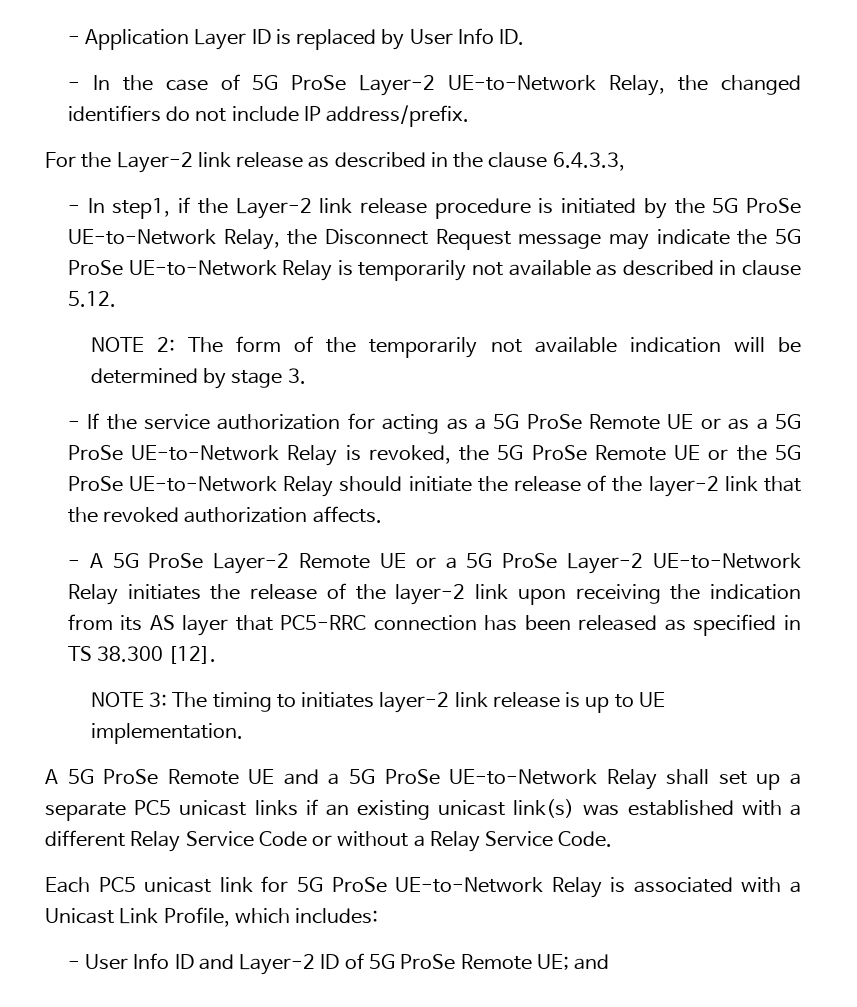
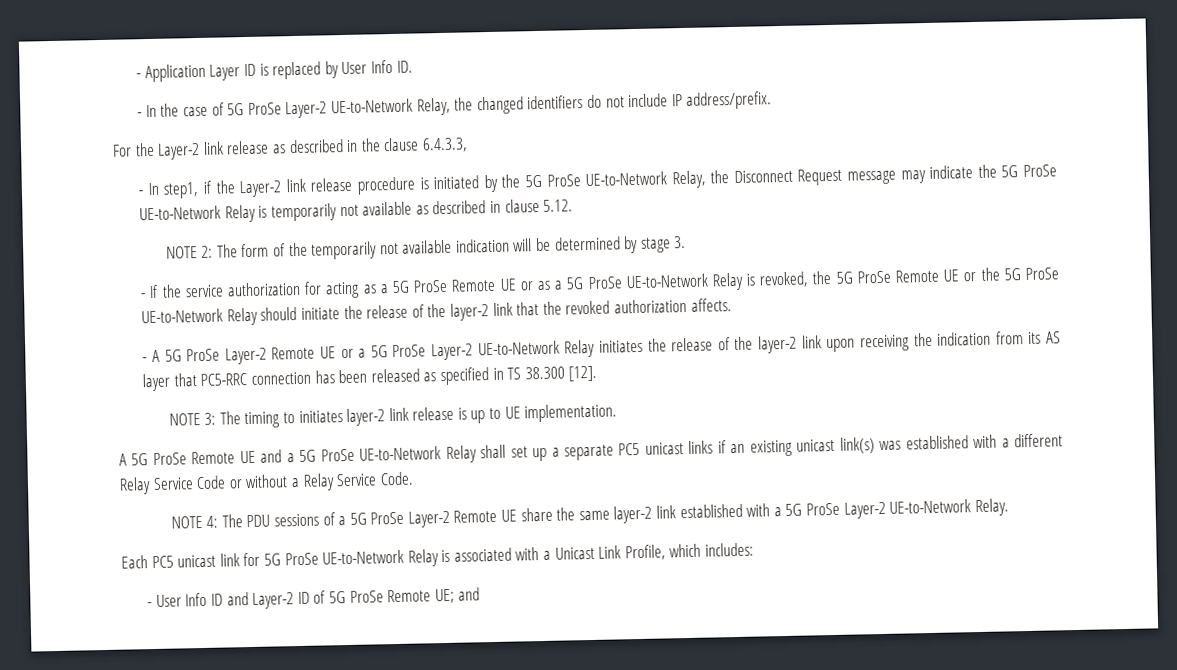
(613, 839) none -> [170,498,1009,529] // NOTE 4: The PDU sessions of a 5G ProSe Layer-2 Remote UE share the same layer-2 link established with a 5G ProSe Layer-2 UE-to-Network Relay.

